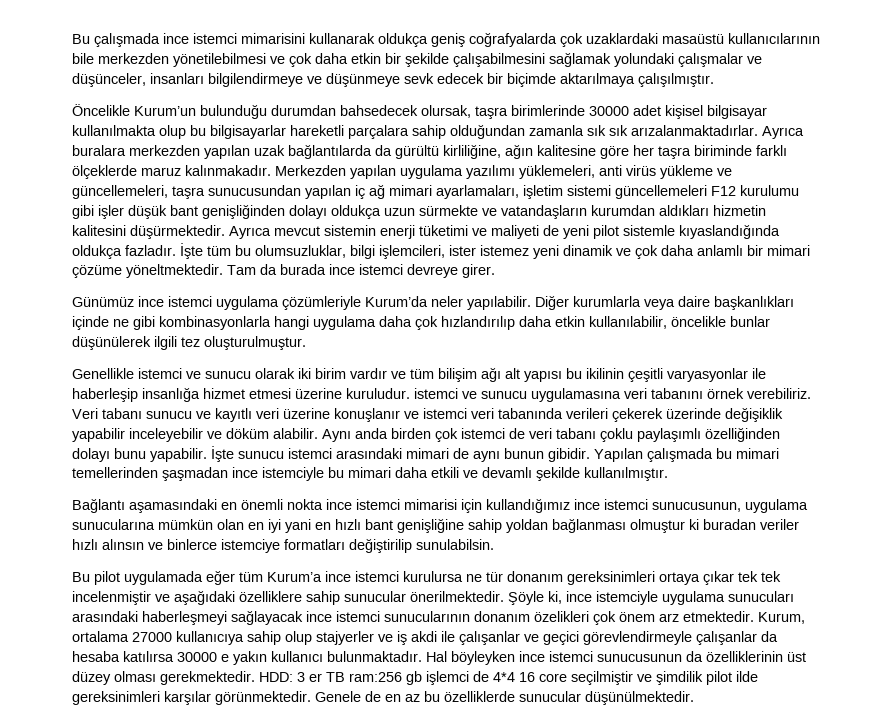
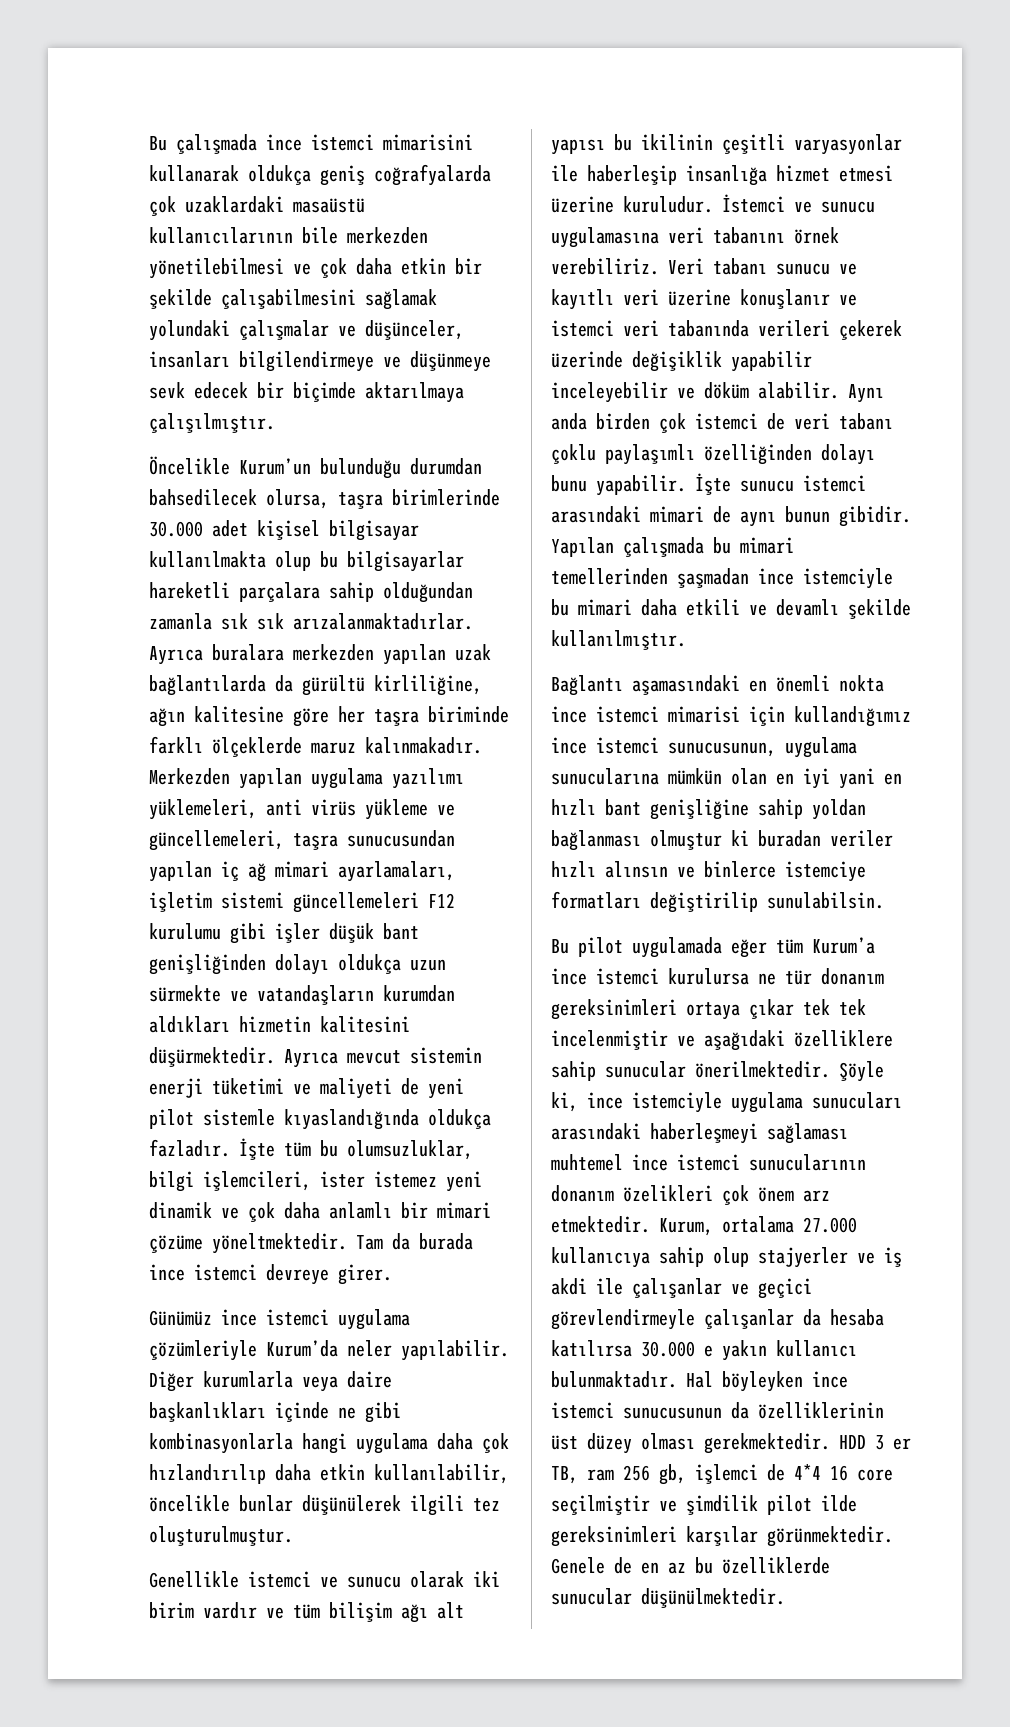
[340,105,471,118] bahsedecek olursak, -> [149,489,329,509] bahsedilecek olursa,
[589,106,629,116] 30000 -> [149,521,203,537] 30.000
[414,388,458,399] istemci -> [722,194,785,213] İstemci
[231,610,303,625] sağlayacak -> [767,1123,848,1144] [551,1154,623,1171] sağlaması muhtemel
[132,632,172,642] 27000 -> [803,1217,857,1233] 27.000
[177,652,217,662] 30000 -> [641,1341,695,1357] 30.000
[259,672,293,682] HDD: -> [839,1435,866,1449] HDD
[326,671,422,685] TB ram:256 gb -> [551,1464,686,1485] TB, ram 256 gb,

